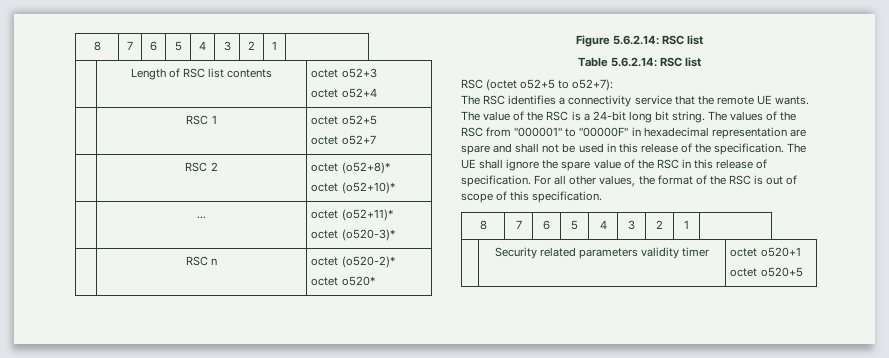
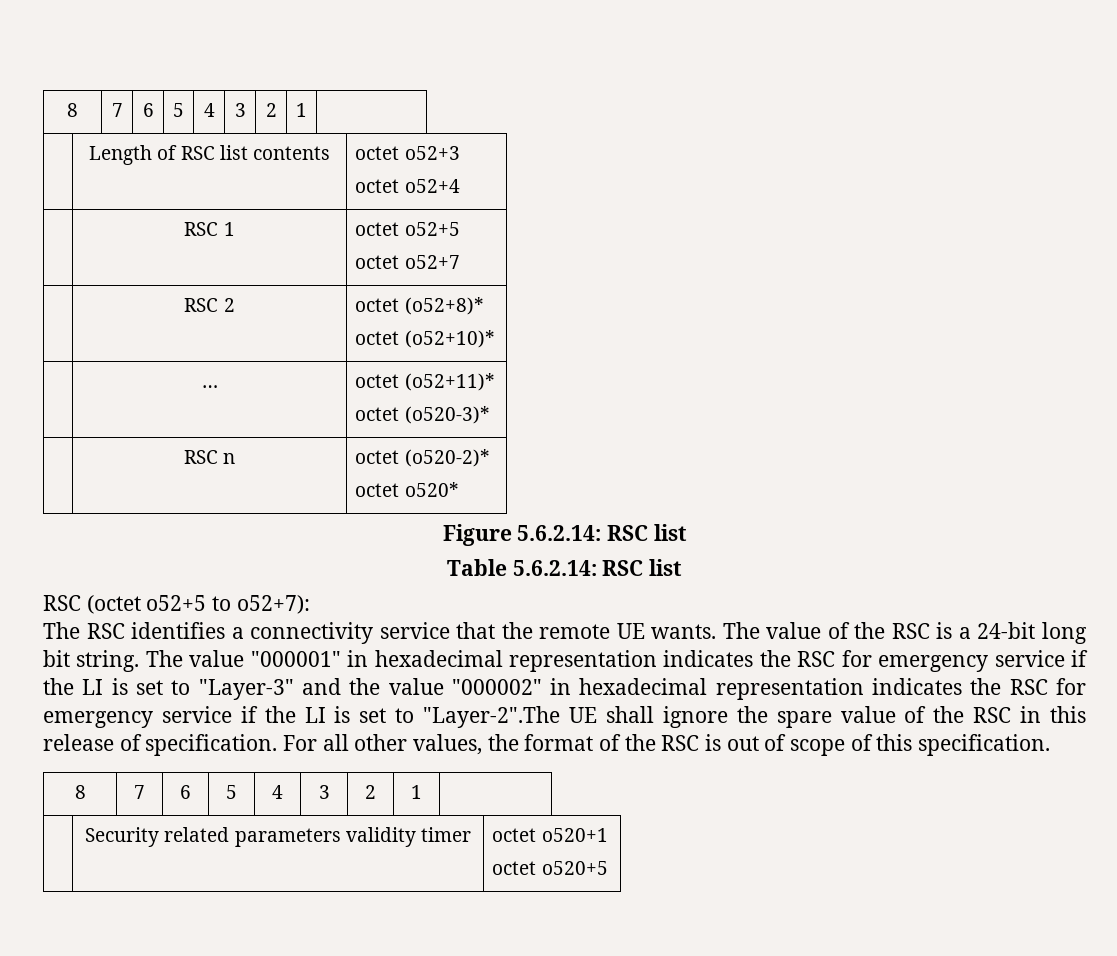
[730,111,797,121] [461,127,806,139] [461,143,807,155] values of the RSC from "000001" to "00000F" in hexadecimal representation are spare and shall not be used in this release of the specification. The -> [189,650,1088,672] [43,678,1086,700] [43,706,561,728] value "000001" in hexadecimal representation indicates the RSC for emergency service if the LI is set to "Layer-3" and the value "000002" in hexadecimal representation indicates the RSC for emergency service if the LI is set to "Layer-2".The

